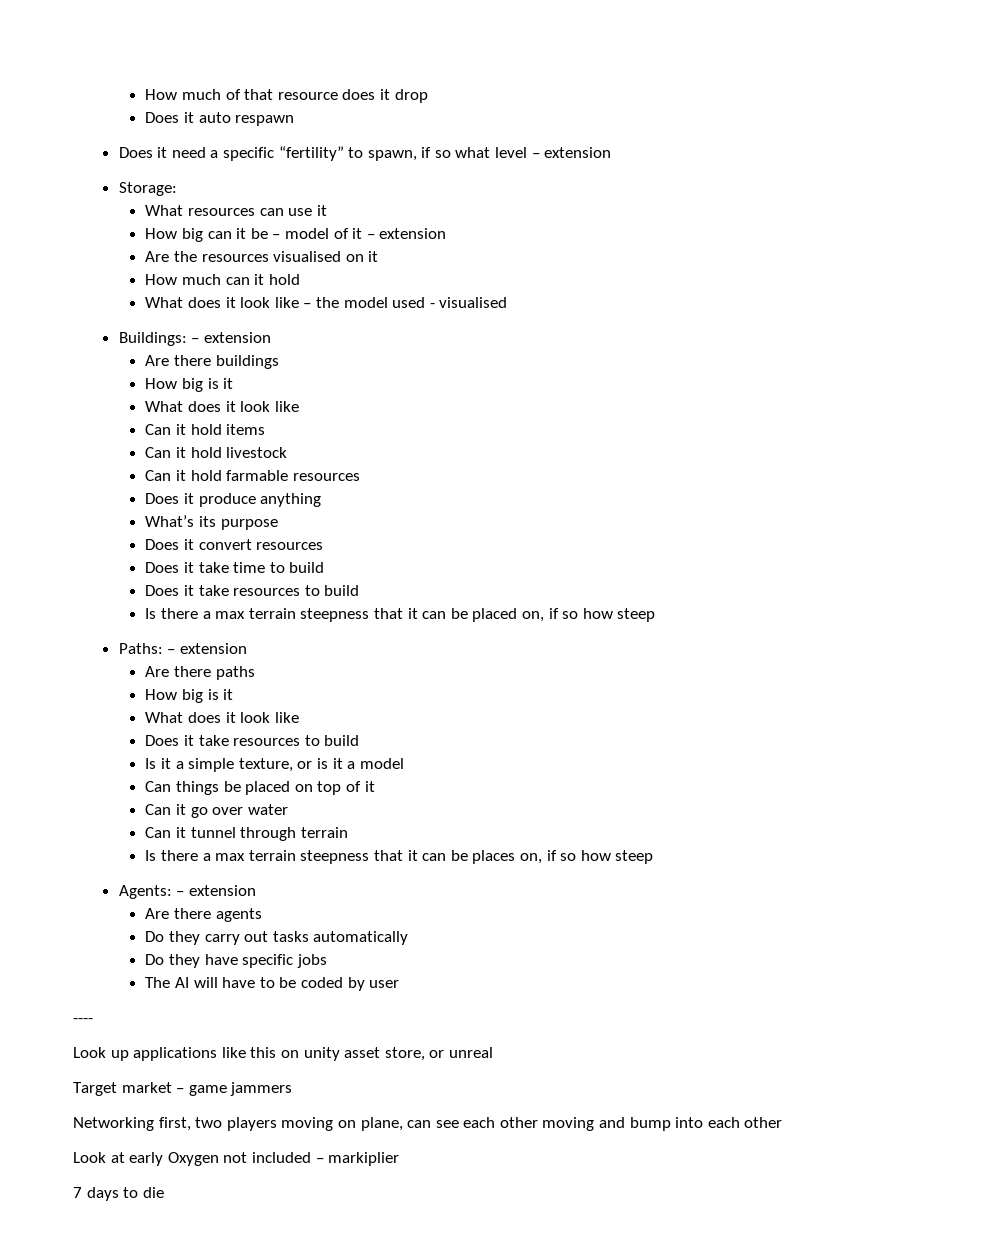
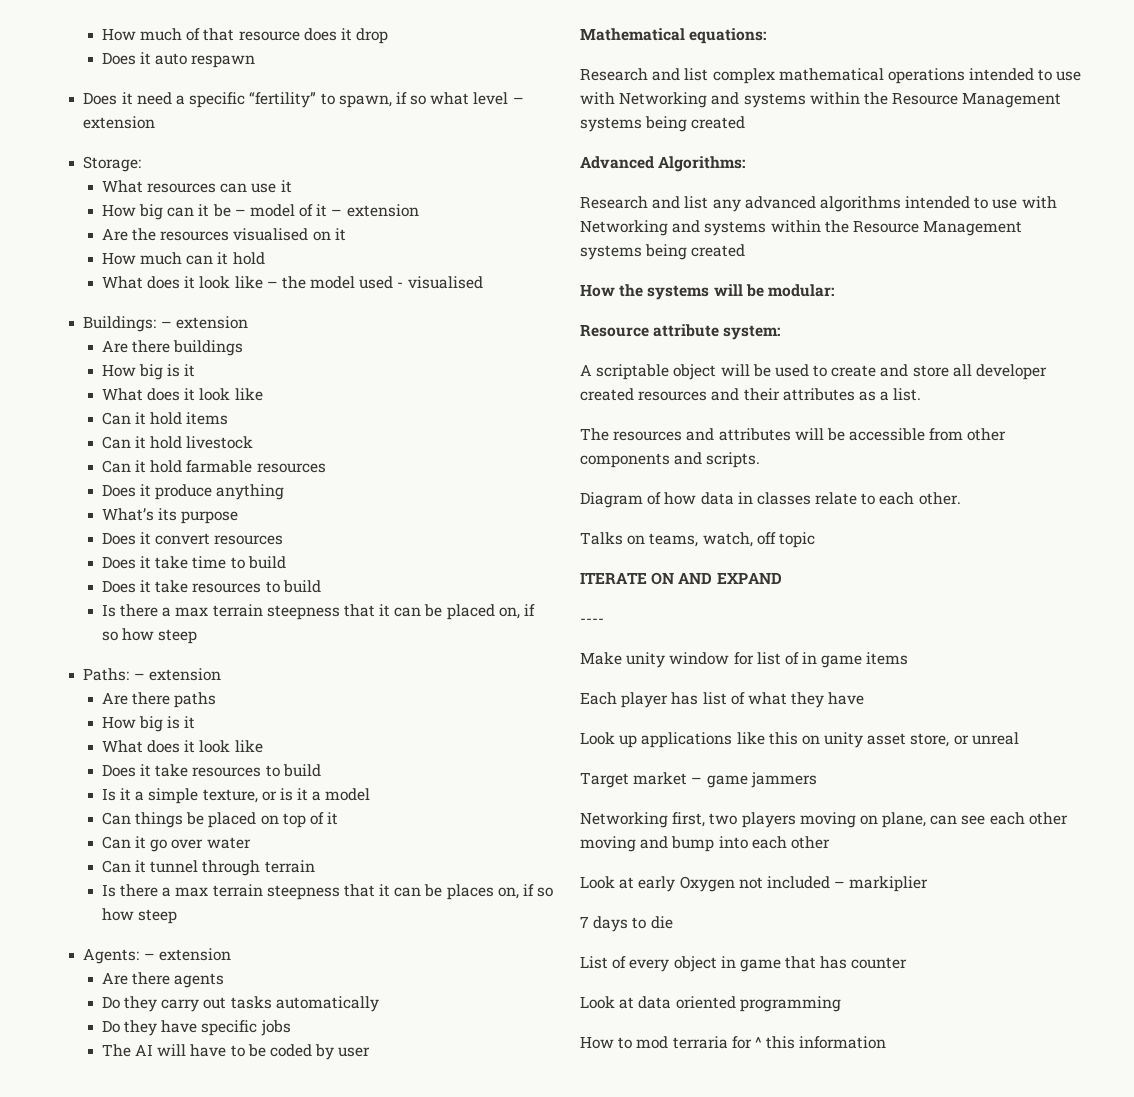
[73,1018,93,1023] ---- -> [580,28,767,44] [580,68,1082,84] [580,92,1062,108] [580,116,746,132] [580,156,746,172] [580,196,1057,212] [580,220,1023,236] [580,244,746,260] [580,284,834,300] [580,324,781,340] [580,364,1048,380] [580,388,922,401] [580,428,1007,441] [580,452,761,468] [580,492,961,508] [580,532,815,548] [580,572,782,585] [580,618,604,624] [580,652,909,668] [580,692,865,708] Mathematical equations: // Research and list complex mathematical operations intended to use with Networking and systems within the Resource Management systems being created // Advanced Algorithms: // Research and list any advanced algorithms intended to use with Networking and systems within the Resource Management systems being created // How the systems will be modular: // Resource attribute system: // A scriptable object will be used to create and store all developer created resources and their attributes as a list. // The resources and attributes will be accessible from other components and scripts. // Diagram of how data in classes relate to each other. // Talks on teams, watch, off topic // ITERATE ON AND EXPAND // ---- // Make unity window for list of in game items // Each player has list of what they have
(164, 1192) none -> [580,956,908,972] [580,996,841,1012] [580,1036,887,1049] // List of every object in game that has counter // Look at data oriented programming // How to mod terraria for ^ this information

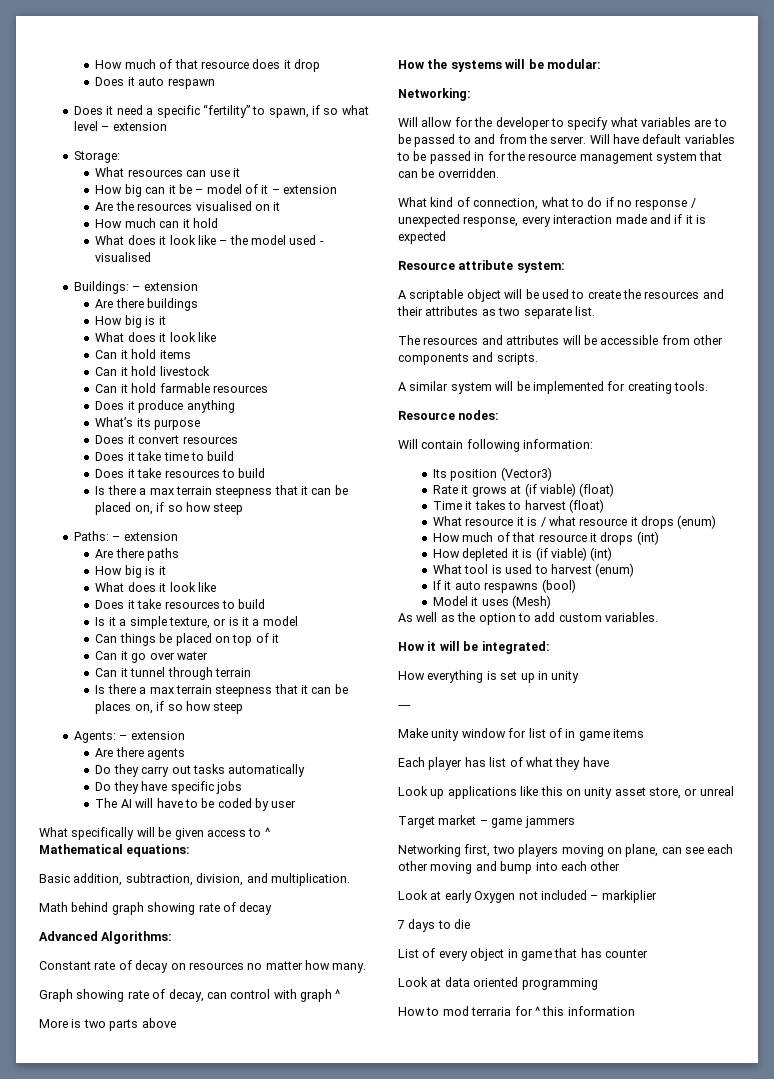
[580,28,767,44] [580,68,1082,84] [580,92,1062,108] [580,116,746,132] [580,156,746,172] [580,196,1057,212] [580,220,1023,236] [580,244,746,260] Mathematical equations: // Research and list complex mathematical operations intended to use with Networking and systems within the Resource Management systems being created // Advanced Algorithms: // Research and list any advanced algorithms intended to use with Networking and systems within the Resource Management systems being created -> [39,827,270,840] [39,844,191,857] [39,873,350,886] [39,902,273,915] [39,931,173,944] [39,960,367,973] [39,989,341,1002] [39,1018,176,1031] What specifically will be given access to ^ // Mathematical equations: // Basic addition, subtraction, division, and multiplication. // Math behind graph showing rate of decay // Advanced Algorithms: // Constant rate of decay on resources no matter how many. // Graph showing rate of decay, can control with graph ^ // More is two parts above
(834, 290) none -> [398,88,471,101] [398,117,727,130] [398,134,735,147] [397,151,723,164] [398,168,499,178] [398,197,696,210] [398,214,706,227] [398,231,446,244] // Networking: // Will allow for the developer to specify what variables are to be passed to and from the server. Will have default variables to be passed in for the resource management system that can be overridden. // What kind of connection, what to do if no response / unexpected response, every interaction made and if it is expected
[880,364,1048,380] [580,388,634,401] and store all developer created -> [623,289,641,299] the
[880,391,890,401] a -> [498,307,572,319] two separate
[580,492,961,508] [580,532,815,548] [580,572,782,585] Diagram of how data in classes relate to each other. // Talks on teams, watch, off topic // ITERATE ON AND EXPAND -> [398,381,708,394] [398,410,500,420] [398,439,594,452] [433,467,552,481] [433,483,615,497] [433,499,604,513] [433,515,717,529] [433,531,659,545] [433,547,613,561] [433,563,635,577] [433,579,576,593] [433,595,552,609] [398,612,658,625] [398,641,550,654] [398,670,580,683] A similar system will be implemented for creating tools. // Resource nodes: // Will contain following information: // Its position (Vector3) // Rate it grows at (if viable) (float) // Time it takes to harvest (float) // What resource it is / what resource it drops (enum) // How much of that resource it drops (int) // How depleted it is (if viable) (int) // What tool is used to harvest (enum) // If it auto respawns (bool) // Model it uses (Mesh) // As well as the option to add custom variables. // How it will be integrated: // How everything is set up in unity

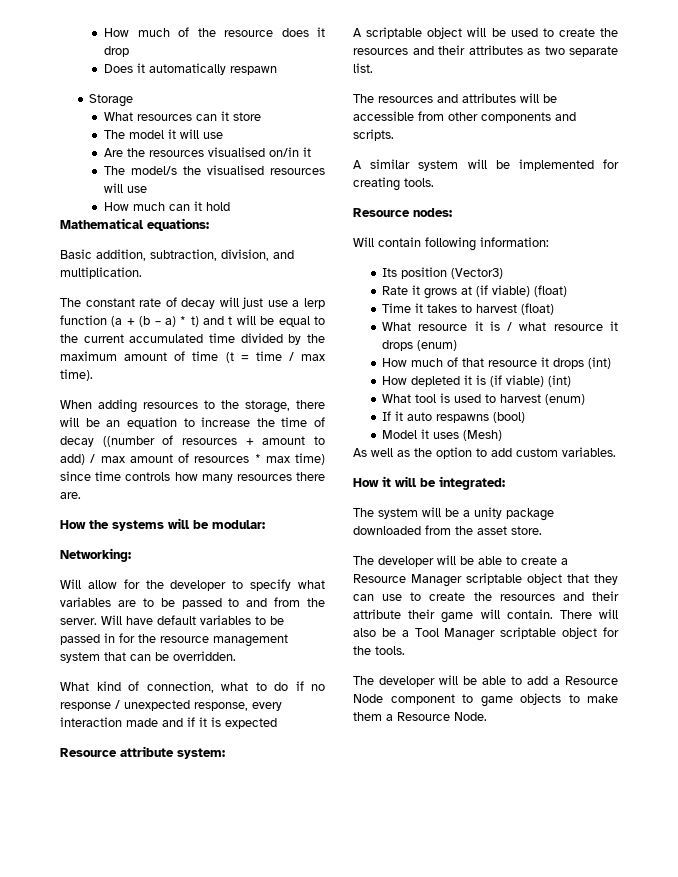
[95,59,198,69] How much of that -> [104,27,216,37] How much of the
[138,77,165,86] auto -> [149,63,227,75] automatically
[74,104,369,118] [74,121,167,131] [74,151,121,163] [95,167,240,177] [95,184,338,197] Does it need a specific “fertility” to spawn, if so what level – extension // Storage: // What resources can use it // How big can it be – model of it – extension -> [89,94,134,107] [104,111,262,121] [104,129,224,139] Storage // What resources can it store // The model it will use
[254,202,281,211] on it -> [269,147,312,157] [104,165,325,175] [104,183,148,193] on/in it // The model/s the visualised resources will use
[95,235,324,245] [95,252,152,262] [74,281,198,294] [95,298,199,311] [95,315,166,328] [95,332,216,342] [95,349,191,359] [95,366,210,376] [95,383,268,393] [95,400,235,413] [95,417,201,430] [95,435,238,444] [95,451,235,461] [95,468,266,478] [95,485,348,498] [95,502,244,515] [74,531,178,541] [95,548,180,561] [95,565,166,578] [95,582,216,592] [95,599,266,609] [95,616,298,629] [95,633,280,646] [95,651,208,663] [95,667,251,680] [95,684,348,697] [95,701,244,714] [74,731,185,743] [95,747,186,760] [95,764,306,777] [95,781,242,794] [95,798,297,811] [39,827,270,840] // What does it look like – the model used - visualised // Buildings: – extension // Are there buildings // How big is it // What does it look like // Can it hold items // Can it hold livestock // Can it hold farmable resources // Does it produce anything // What’s its purpose // Does it convert resources // Does it take time to build // Does it take resources to build // Is there a max terrain steepness that it can be placed on, if so how steep // Paths: – extension // Are there paths // How big is it // What does it look like // Does it take resources to build // Is it a simple texture, or is it a model // Can things be placed on top of it // Can it go over water // Can it tunnel through terrain // Is there a max terrain steepness that it can be places on, if so how steep // Agents: – extension // Are there agents // Do they carry out tasks automatically // Do they have specific jobs // The AI will have to be coded by user // What specifically will be given access to ^ -> (231, 206) none
[39,902,273,915] [39,931,173,944] [39,960,367,973] [39,989,341,1002] [39,1018,176,1031] Math behind graph showing rate of decay // Advanced Algorithms: // Constant rate of decay on resources no matter how many. // Graph showing rate of decay, can control with graph ^ // More is two parts above -> [60,297,325,309] [60,315,325,327] [60,333,325,345] [60,351,325,363] [60,369,93,381] [60,399,325,413] [60,417,325,429] [60,435,325,447] [60,453,325,465] [60,471,325,483] [60,492,81,499] The constant rate of decay will just use a lerp function (a + (b – a) * t) and t will be equal to the current accumulated time divided by the maximum amount of time (t = time / max time). // When adding resources to the storage, there will be an equation to increase the time of decay ((number of resources + amount to add) / max amount of resources * max time) since time controls how many resources there are.
[398,670,580,683] [398,705,411,709] [398,728,644,741] [398,757,609,770] [398,786,734,799] [398,815,575,828] [398,844,734,857] [398,861,621,874] [398,890,657,903] [397,919,471,932] [398,948,648,961] [398,977,598,990] [398,1006,635,1016] How everything is set up in unity // ---- // Make unity window for list of in game items // Each player has list of what they have // Look up applications like this on unity asset store, or unreal // Target market – game jammers // Networking first, two players moving on plane, can see each other moving and bump into each other // Look at early Oxygen not included – markiplier // 7 days to die // List of every object in game that has counter // Look at data oriented programming // How to mod terraria for ^ this information -> [353,507,554,521] [353,525,542,535] [353,555,568,567] [353,573,618,587] [353,591,619,601] [353,609,618,623] [353,627,619,641] [353,646,405,655] [353,675,618,687] [353,693,618,707] [353,712,487,721] The system will be a unity package downloaded from the asset store. // The developer will be able to create a Resource Manager scriptable object that they can use to create the resources and their attribute their game will contain. There will also be a Tool Manager scriptable object for the tools. // The developer will be able to add a Resource Node component to game objects to make them a Resource Node.

